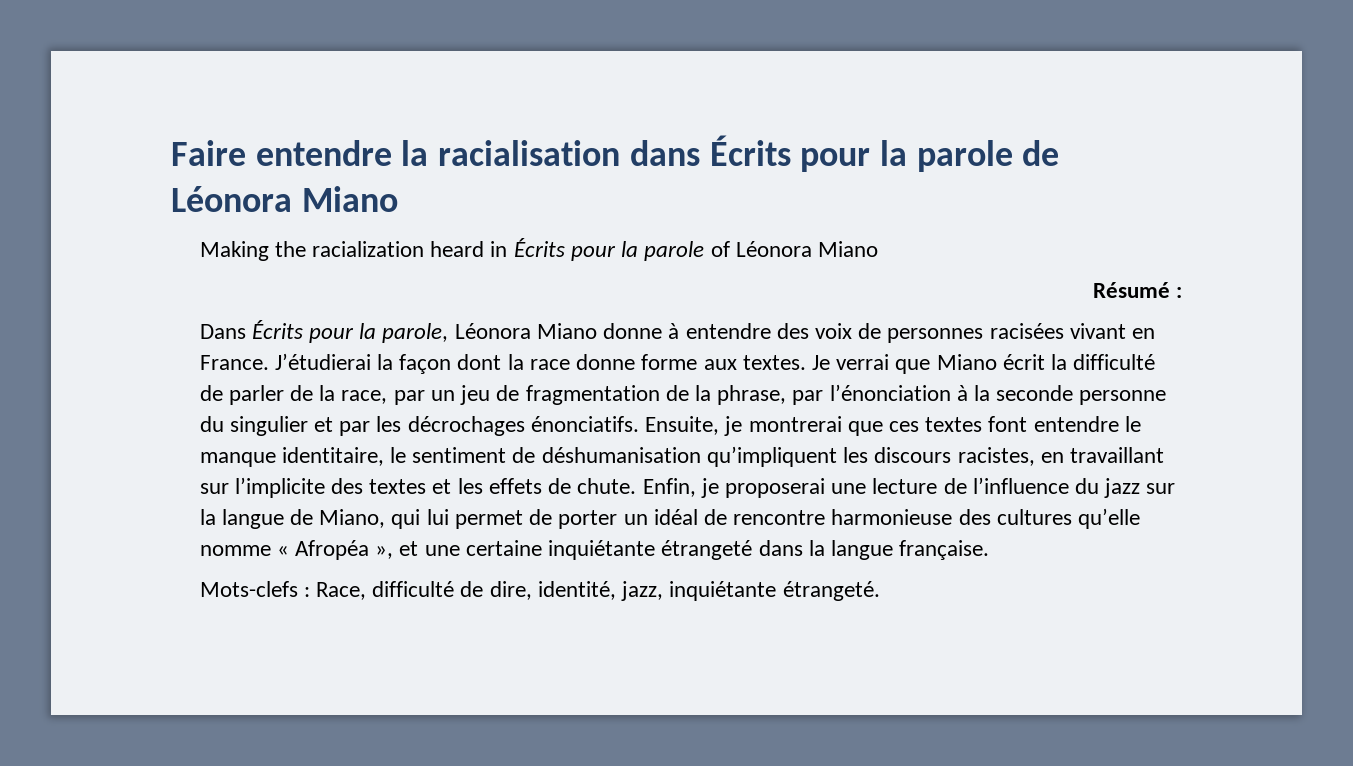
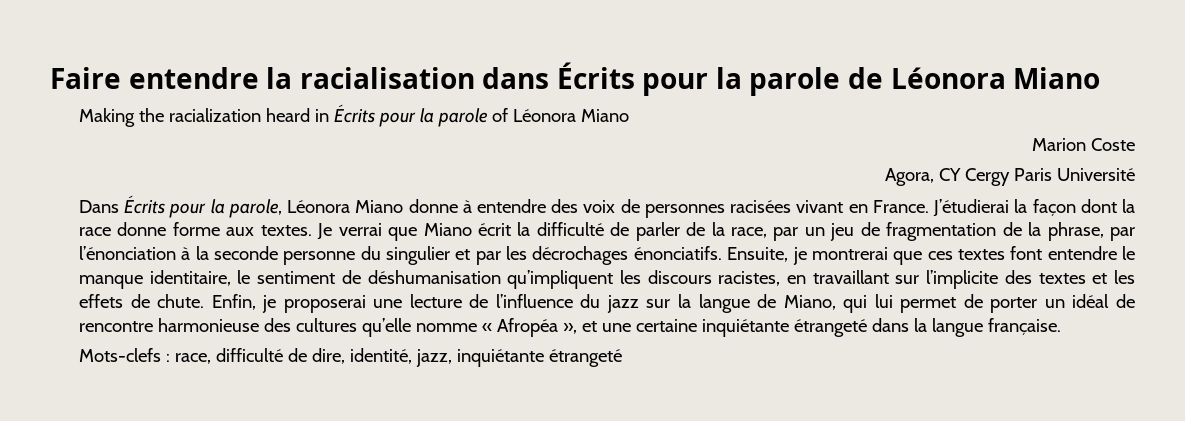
[1092,282,1182,298] Résumé : -> [1032,138,1135,151] [885,168,1135,186] Marion Coste // Agora, CY Cergy Paris Université
[316,582,367,600] Race, -> [174,353,211,364] race,
[782,581,880,601] étrangeté. -> [548,349,622,367] étrangeté

